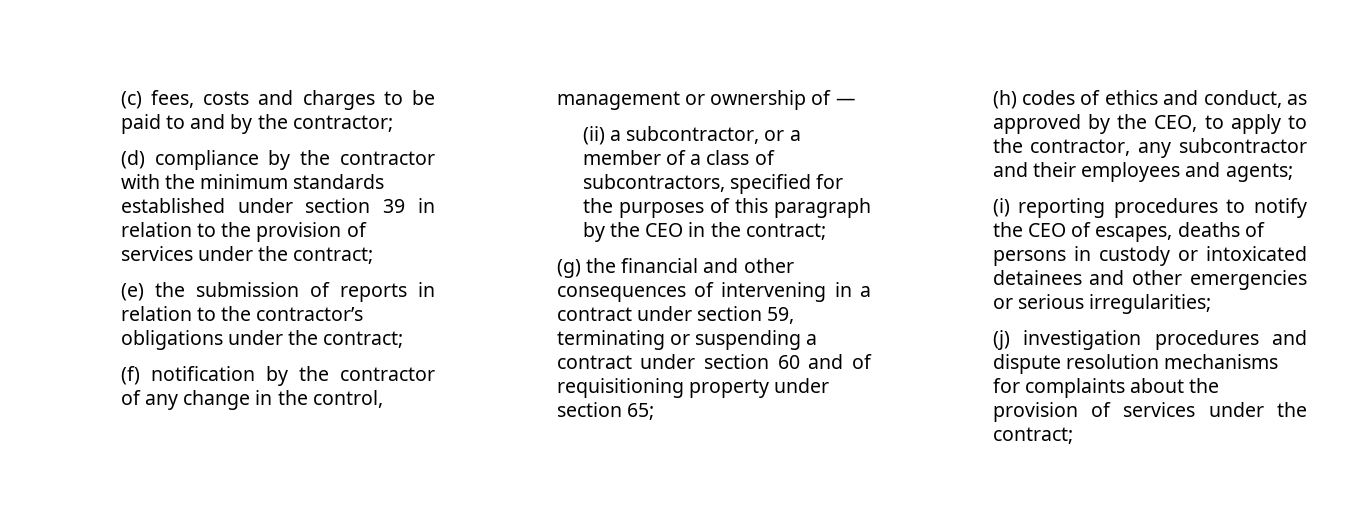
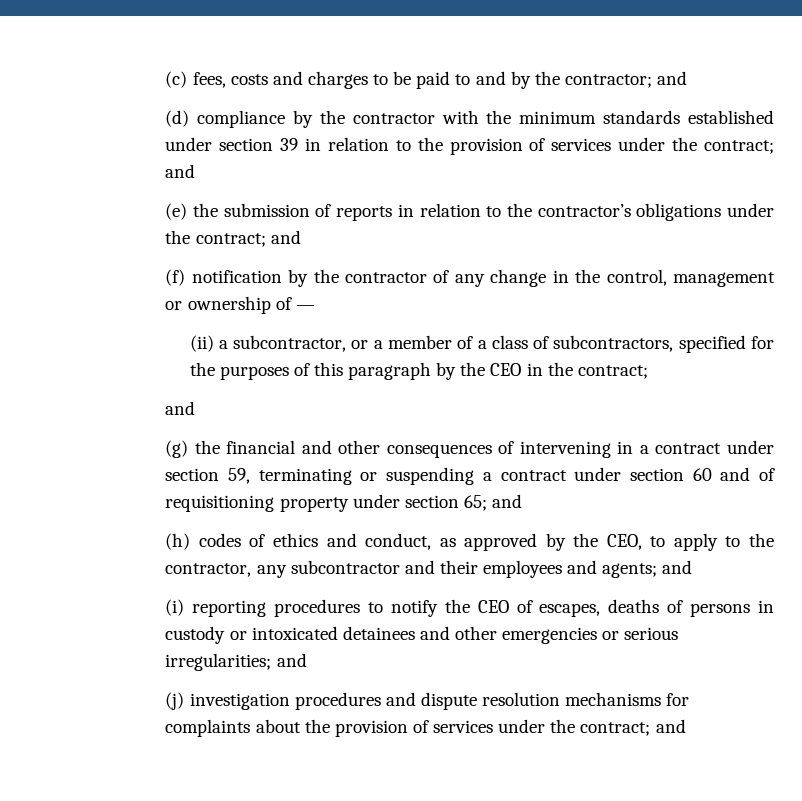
(394, 123) none -> [657,71,688,85] and
(374, 255) none -> [165,164,196,178] and
(404, 339) none -> [270,230,301,244] and
(826, 231) none -> [165,401,196,415] // and
(654, 411) none -> [492,494,523,508] and
(1293, 172) none -> [662,560,693,574] and
(1212, 304) none -> [276,653,307,667] and
(1073, 435) none -> [655,719,686,733] and

